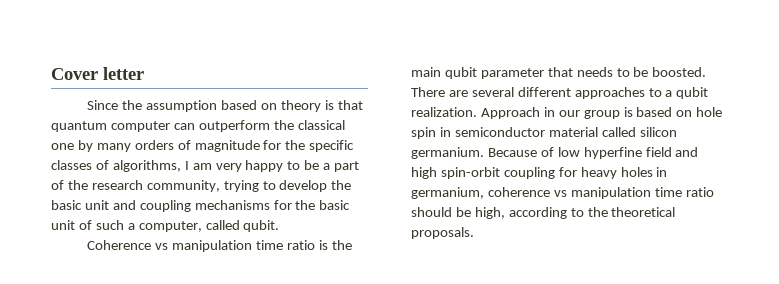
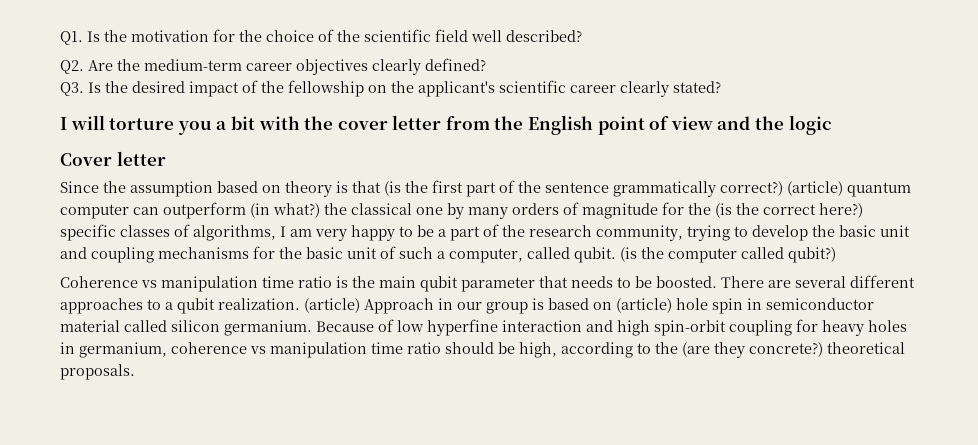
(51, 74) none -> [60,29,582,45] [60,58,486,75] [60,80,721,97] [60,115,832,135] Q1. Is the motivation for the choice of the scientific field well described? // Q2. Are the medium-term career objectives clearly defined? // Q3. Is the desired impact of the fellowship on the applicant's scientific career clearly stated? // I will torture you a bit with the cover letter from the English point of view and the logic //
(363, 105) none -> [384,180,843,197] (is the first part of the sentence grammatically correct?) (article)
(270, 126) none -> [250,203,320,218] (in what?)
(306, 145) none -> [715,203,863,218] (is the correct here?)
(280, 226) none -> [620,247,836,263] (is the computer called qubit?)
(477, 112) none -> [304,298,360,313] (article)
(693, 113) none -> [616,298,672,313] (article)
[645,147,672,157] field -> [502,320,582,332] interaction
(608, 212) none -> [682,342,823,358] (are they concrete?)

